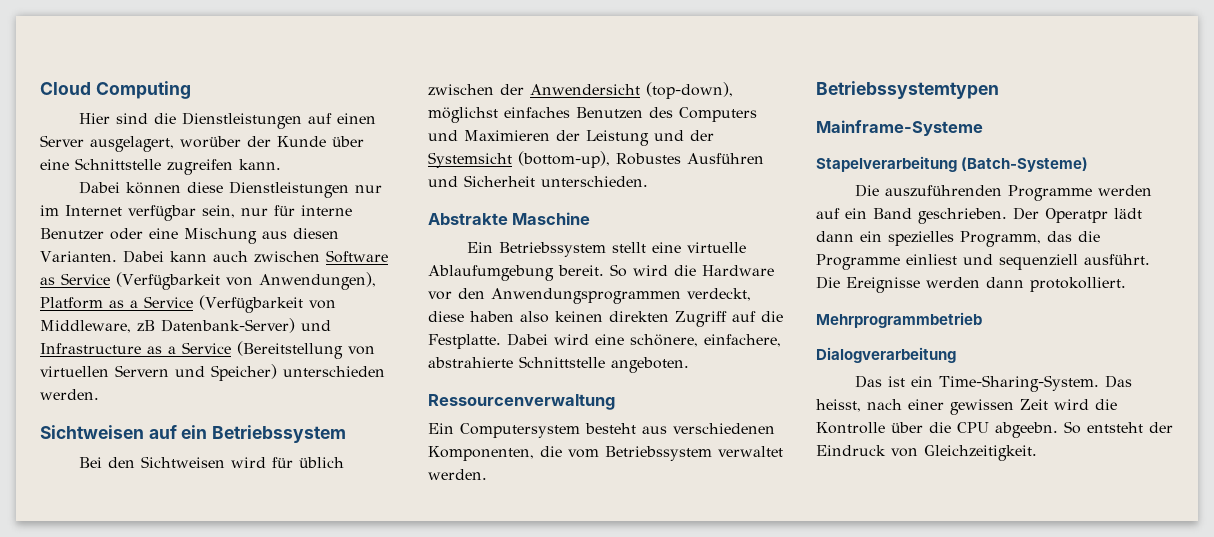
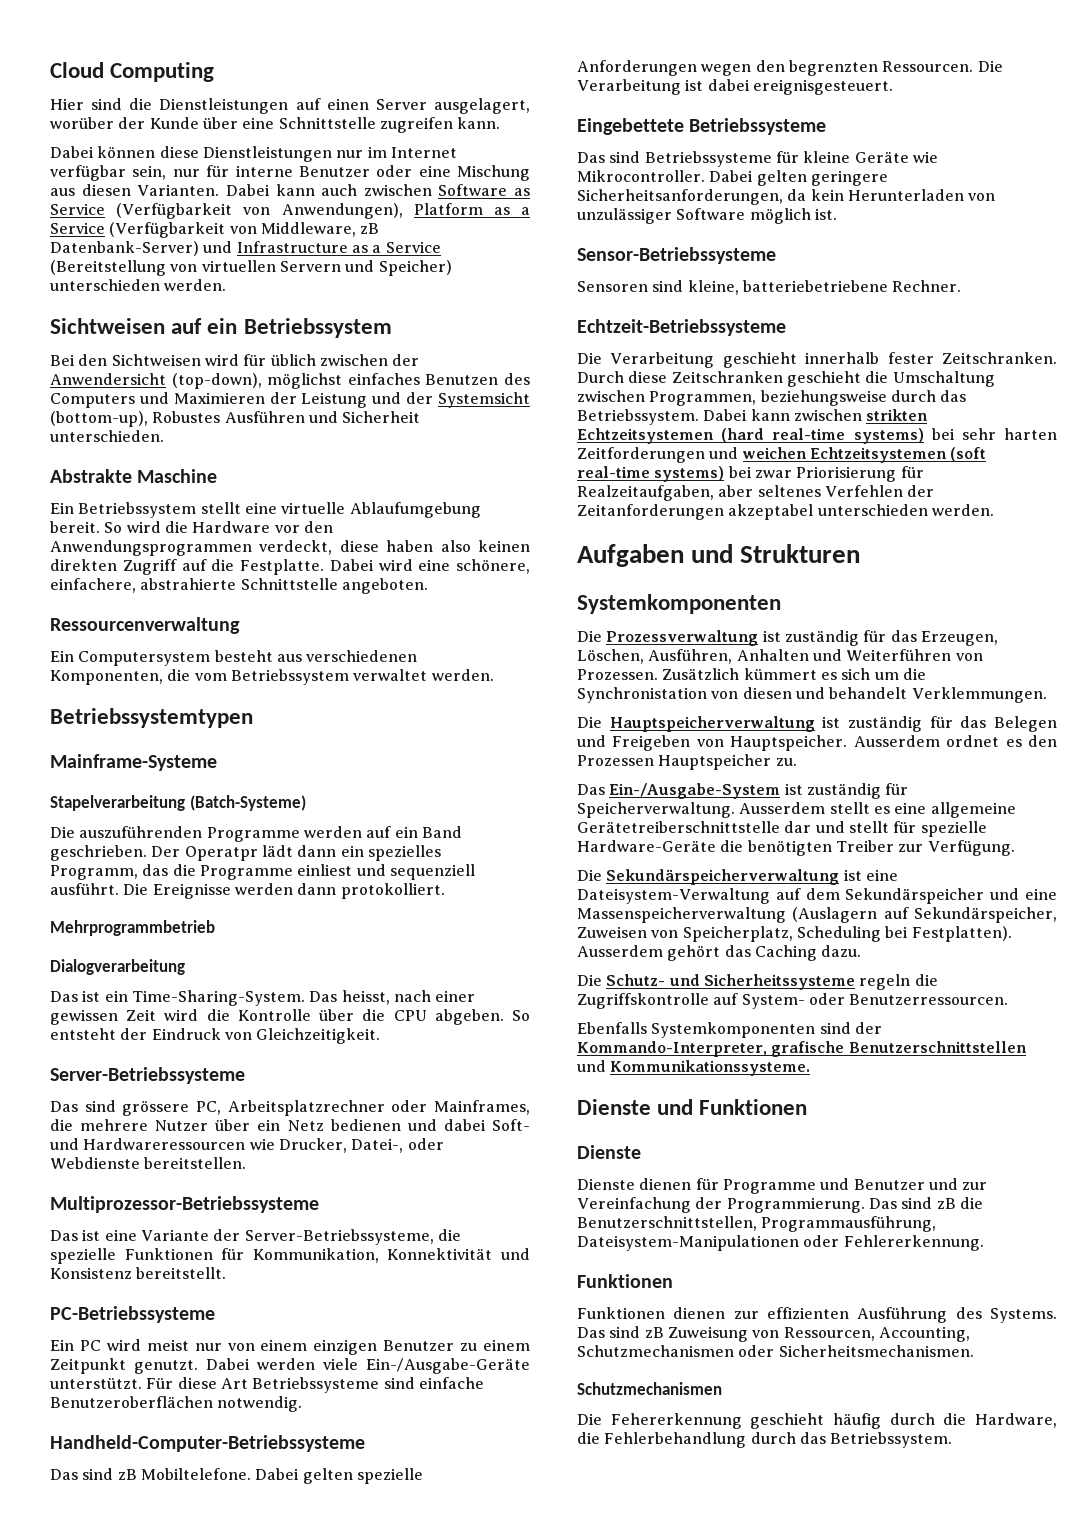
[995,422,1058,438] abgeebn. -> [434,1009,504,1025] abgeben.
(1037, 453) none -> [50,1067,245,1084] [50,1100,531,1116] [50,1119,530,1131] [50,1138,444,1153] [50,1157,247,1169] [50,1196,319,1213] [50,1229,461,1245] [50,1248,530,1264] [50,1267,227,1279] [50,1306,215,1323] [50,1339,530,1355] [50,1358,530,1374] [50,1377,484,1393] [50,1396,303,1412] [50,1435,365,1452] [50,1468,423,1484] [577,60,1003,76] [577,79,893,95] [577,118,827,135] [577,151,938,167] [577,170,888,186] [577,189,996,205] [577,208,837,224] [577,247,776,264] [577,280,962,295] [577,319,786,336] [577,352,1057,368] [577,371,995,387] [577,390,967,406] [577,409,929,425] [577,428,1057,444] [577,447,987,463] [577,466,924,482] [577,485,935,501] [577,504,994,520] [577,544,861,567] [577,594,781,614] [577,630,998,646] [577,649,983,664] [577,668,926,680] [577,687,1047,703] [577,716,1057,732] [577,735,1057,751] [577,754,797,770] [577,783,909,799] [577,802,1016,818] [577,821,987,837] [577,840,1015,856] [577,869,898,885] [577,888,1057,904] [577,907,1057,923] [577,926,1012,942] [577,945,862,961] [577,974,938,990] [577,993,1009,1009] [577,1022,882,1038] [577,1041,1027,1057] [577,1060,811,1076] [577,1099,808,1115] [577,1145,641,1159] [577,1178,988,1194] [577,1197,983,1213] [577,1216,937,1232] [577,1235,984,1251] [577,1274,673,1288] [577,1307,1057,1323] [577,1326,970,1342] [577,1345,974,1357] [577,1382,722,1395] [577,1413,1057,1429] [577,1432,953,1448] // Server-Betriebssysteme // Das sind grössere PC, Arbeitsplatzrechner oder Mainframes, die mehrere Nutzer über ein Netz bedienen und dabei Soft- und Hardwareressourcen wie Drucker, Datei-, oder Webdienste bereitstellen. // Multiprozessor-Betriebssysteme // Das ist eine Variante der Server-Betriebssysteme, die spezielle Funktionen für Kommunikation, Konnektivität und Konsistenz bereitstellt. // PC-Betriebssysteme // Ein PC wird meist nur von einem einzigen Benutzer zu einem Zeitpunkt genutzt. Dabei werden viele Ein-/Ausgabe-Geräte unterstützt. Für diese Art Betriebssysteme sind einfache Benutzeroberflächen notwendig. // Handheld-Computer-Betriebssysteme // Das sind zB Mobiltelefone. Dabei gelten spezielle Anforderungen wegen den begrenzten Ressourcen. Die Verarbeitung ist dabei ereignisgesteuert. // Eingebettete Betriebssysteme // Das sind Betriebssysteme für kleine Geräte wie Mikrocontroller. Dabei gelten geringere Sicherheitsanforderungen, da kein Herunterladen von unzulässiger Software möglich ist. // Sensor-Betriebssysteme // Sensoren sind kleine, batteriebetriebene Rechner. // Echtzeit-Betriebssysteme // Die Verarbeitung geschieht innerhalb fester Zeitschranken. Durch diese Zeitschranken geschieht die Umschaltung zwischen Programmen, beziehungsweise durch das Betriebssystem. Dabei kann zwischen strikten Echtzeitsystemen (hard real-time systems) bei sehr harten Zeitforderungen und weichen Echtzeitsystemen (soft real-time systems) bei zwar Priorisierung für Realzeitaufgaben, aber seltenes Verfehlen der Zeitanforderungen akzeptabel unterschieden werden. // Aufgaben und Strukturen // Systemkomponenten // Die Prozessverwaltung ist zuständig für das Erzeugen, Löschen, Ausführen, Anhalten und Weiterführen von Prozessen. Zusätzlich kümmert es sich um die Synchronistation von diesen und behandelt Verklemmungen. // Die Hauptspeicherverwaltung ist zuständig für das Belegen und Freigeben von Hauptspeicher. Ausserdem ordnet es den Prozessen Hauptspeicher zu. // Das Ein-/Ausgabe-System ist zuständig für Speicherverwaltung. Ausserdem stellt es eine allgemeine Gerätetreiberschnittstelle dar und stellt für spezielle Hardware-Geräte die benötigten Treiber zur Verfügung. // Die Sekundärspeicherverwaltung ist eine Dateisystem-Verwaltung auf dem Sekundärspeicher und eine Massenspeicherverwaltung (Auslagern auf Sekundärspeicher, Zuweisen von Speicherplatz, Scheduling bei Festplatten). Ausserdem gehört das Caching dazu. // Die Schutz- und Sicherheitssysteme regeln die Zugriffskontrolle auf System- oder Benutzerressourcen. // Ebenfalls Systemkomponenten sind der Kommando-Interpreter, grafische Benutzerschnittstellen und Kommunikationssysteme. // Dienste und Funktionen // Dienste // Dienste dienen für Programme und Benutzer und zur Vereinfachung der Programmierung. Das sind zB die Benutzerschnittstellen, Programmausführung, Dateisystem-Manipulationen oder Fehlererkennung. // Funktionen // Funktionen dienen zur effizienten Ausführung des Systems. Das sind zB Zuweisung von Ressourcen, Accounting, Schutzmechanismen oder Sicherheitsmechanismen. // Schutzmechanismen // Die Fehererkennung geschieht häufig durch die Hardware, die Fehlerbehandlung durch das Betriebssystem.

